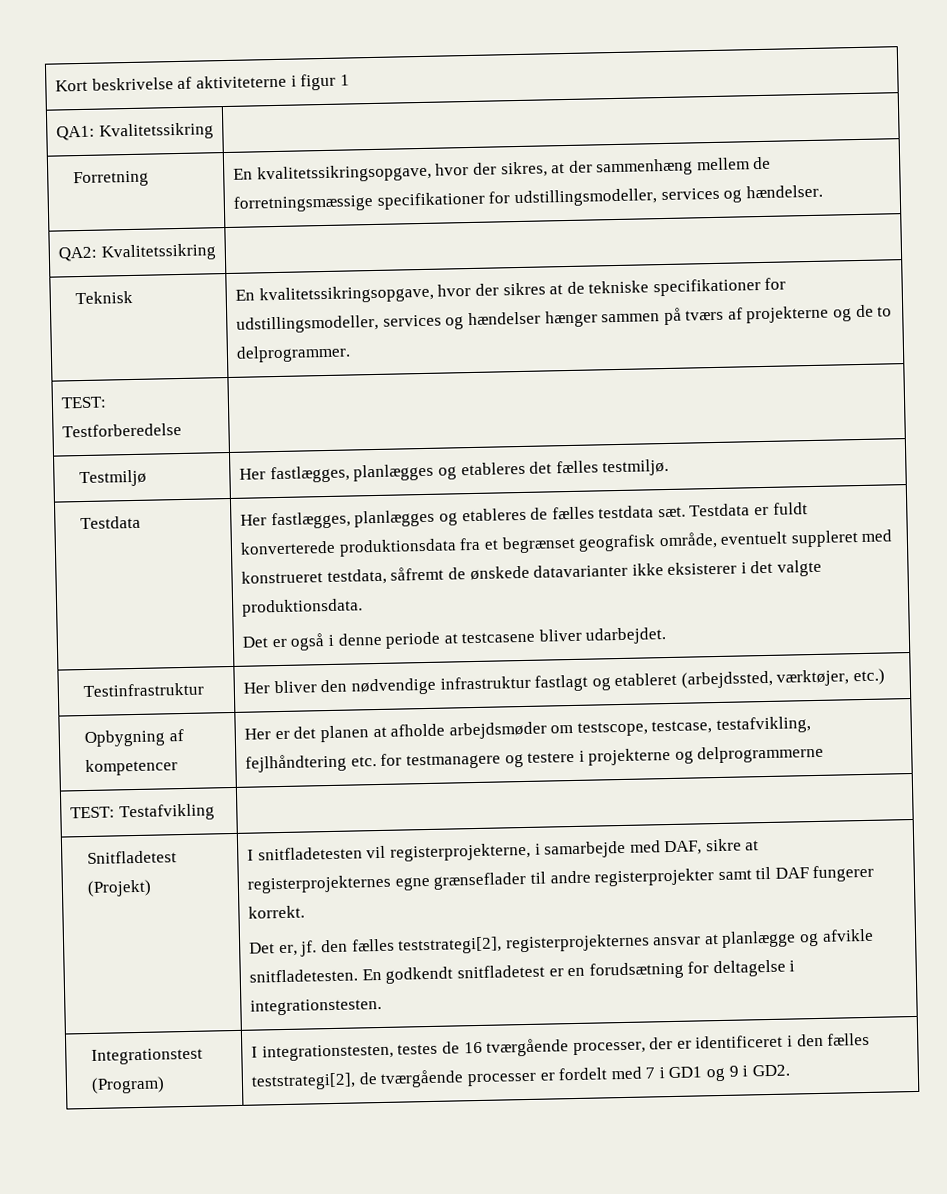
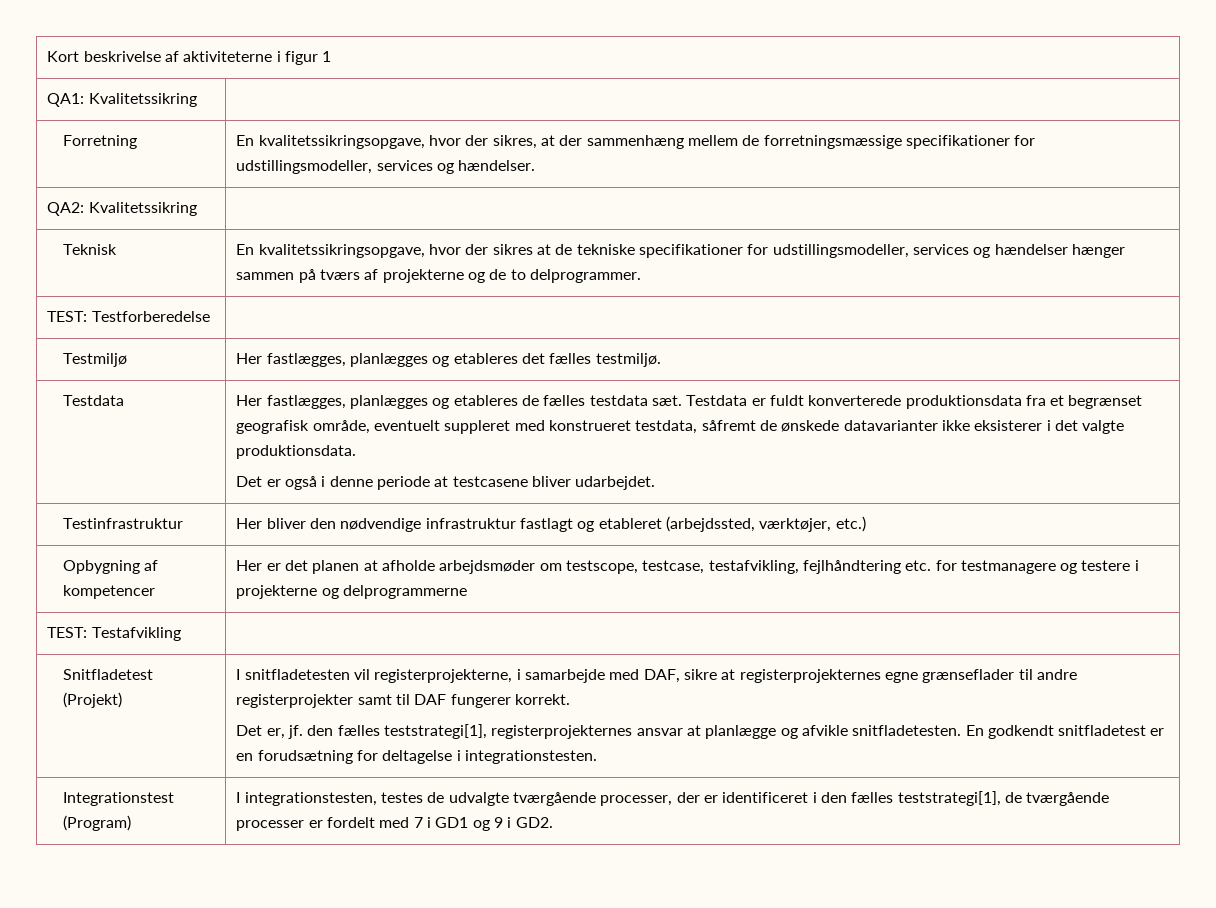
[398,936,503,955] teststrategi[2], -> [383,724,487,739] teststrategi[1],
[463,1041,483,1054] 16 -> [448,792,509,806] udvalgte
[251,1072,357,1091] teststrategi[2], -> [897,791,1001,806] teststrategi[1],

